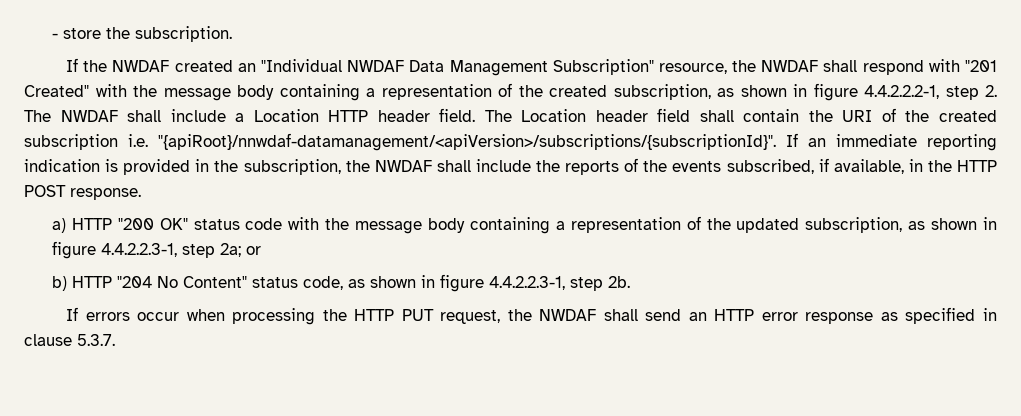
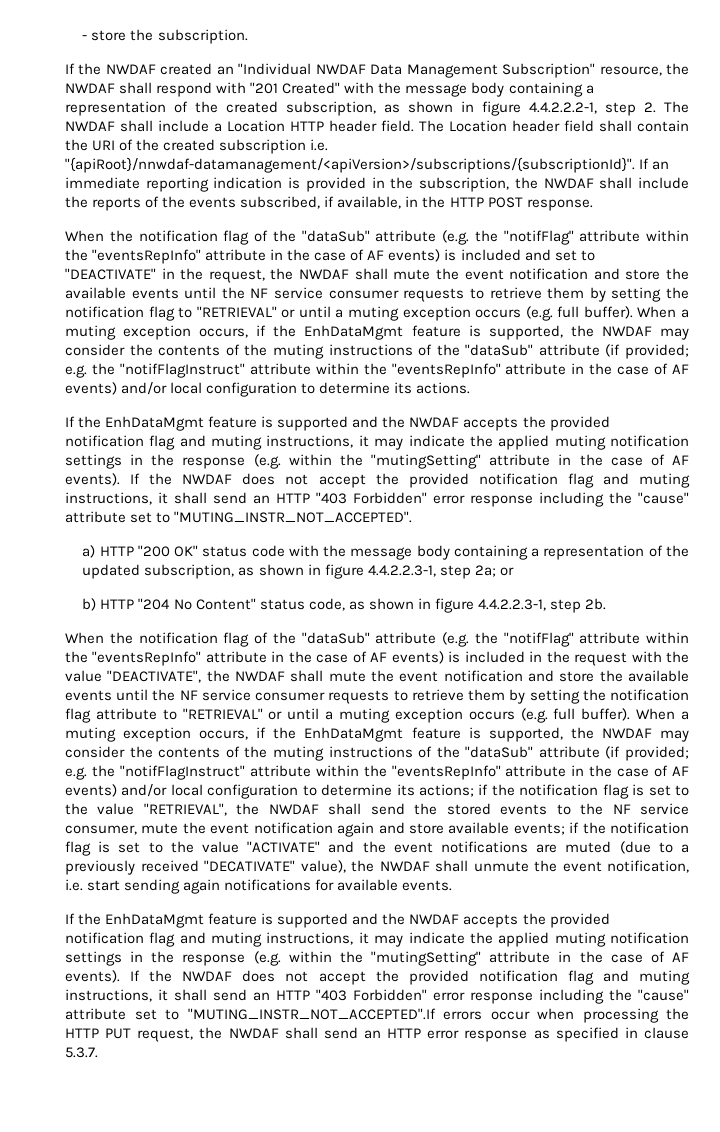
(141, 194) none -> [65,230,689,245] [65,249,595,264] [65,268,690,283] [65,287,690,302] [65,306,689,321] [65,325,690,340] [65,344,689,359] [65,363,689,378] [65,382,471,397] [65,416,610,431] [65,435,690,450] [65,454,690,469] [65,473,690,488] [65,492,689,507] [65,511,413,523] // When the notification flag of the "dataSub" attribute (e.g. the "notifFlag" attribute within the "eventsRepInfo" attribute in the case of AF events) is included and set to "DEACTIVATE" in the request, the NWDAF shall mute the event notification and store the available events until the NF service consumer requests to retrieve them by setting the notification flag to "RETRIEVAL" or until a muting exception occurs (e.g. full buffer). When a muting exception occurs, if the EnhDataMgmt feature is supported, the NWDAF may consider the contents of the muting instructions of the "dataSub" attribute (if provided; e.g. the "notifFlagInstruct" attribute within the "eventsRepInfo" attribute in the case of AF events) and/or local configuration to determine its actions. // If the EnhDataMgmt feature is supported and the NWDAF accepts the provided notification flag and muting instructions, it may indicate the applied muting notification settings in the response (e.g. within the "mutingSetting" attribute in the case of AF events). If the NWDAF does not accept the provided notification flag and muting instructions, it shall send an HTTP "403 Forbidden" error response including the "cause" attribute set to "MUTING_INSTR_NOT_ACCEPTED".
[66,307,79,321] If -> [65,632,689,647] [65,651,689,666] [65,670,689,683] [65,689,689,704] [65,708,690,723] [65,727,690,742] [65,746,689,761] [65,765,689,780] [65,784,690,799] [65,803,689,816] [65,822,689,837] [65,841,689,856] [65,860,689,875] [65,879,453,894] [65,913,610,928] [65,932,690,947] [65,951,690,966] [65,970,690,985] [65,989,689,1004] [65,1008,436,1020] When the notification flag of the "dataSub" attribute (e.g. the "notifFlag" attribute within the "eventsRepInfo" attribute in the case of AF events) is included in the request with the value "DEACTIVATE", the NWDAF shall mute the event notification and store the available events until the NF service consumer requests to retrieve them by setting the notification flag attribute to "RETRIEVAL" or until a muting exception occurs (e.g. full buffer). When a muting exception occurs, if the EnhDataMgmt feature is supported, the NWDAF may consider the contents of the muting instructions of the "dataSub" attribute (if provided; e.g. the "notifFlagInstruct" attribute within the "eventsRepInfo" attribute in the case of AF events) and/or local configuration to determine its actions; if the notification flag is set to the value "RETRIEVAL", the NWDAF shall send the stored events to the NF service consumer, mute the event notification again and store available events; if the notification flag is set to the value "ACTIVATE" and the event notifications are muted (due to a previously received "DECATIVATE" value), the NWDAF shall unmute the event notification, i.e. start sending again notifications for available events. // If the EnhDataMgmt feature is supported and the NWDAF accepts the provided notification flag and muting instructions, it may indicate the applied muting notification settings in the response (e.g. within the "mutingSetting" attribute in the case of AF events). If the NWDAF does not accept the provided notification flag and muting instructions, it shall send an HTTP "403 Forbidden" error response including the "cause" attribute set to "MUTING_INSTR_NOT_ACCEPTED".If

